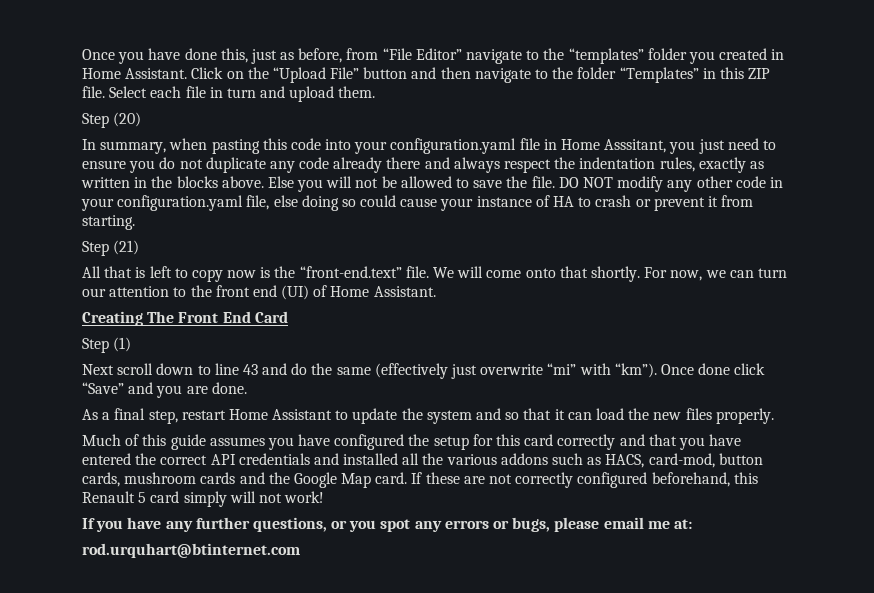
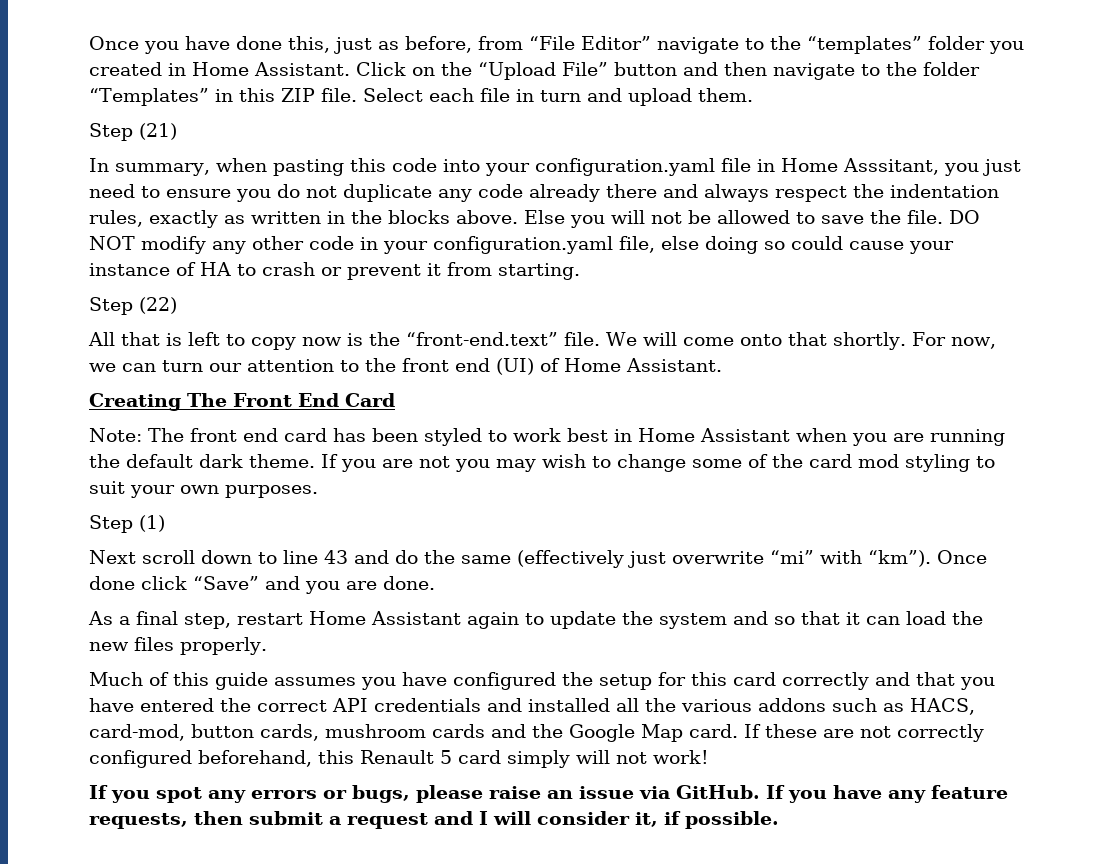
[113,112,142,127] (20) -> [139,123,177,140] (21)
[113,240,140,255] (21) -> [139,297,177,314] (22)
(288, 317) none -> [89,428,1005,446] [89,454,995,472] [89,481,318,498] // Note: The front end card has been styled to work best in Home Assistant when you are running the default dark theme. If you are not you may wish to change some of the card mod styling to suit your own purposes.
(333, 414) none -> [467,612,519,629] again
[127,517,377,532] have any further questions, or you -> (150, 796) none
[603,517,692,529] [82,543,300,558] email me at: // rod.urquhart@btinternet.com -> [489,785,1008,803] [89,811,779,829] raise an issue via GitHub. If you have any feature requests, then submit a request and I will consider it, if possible.

